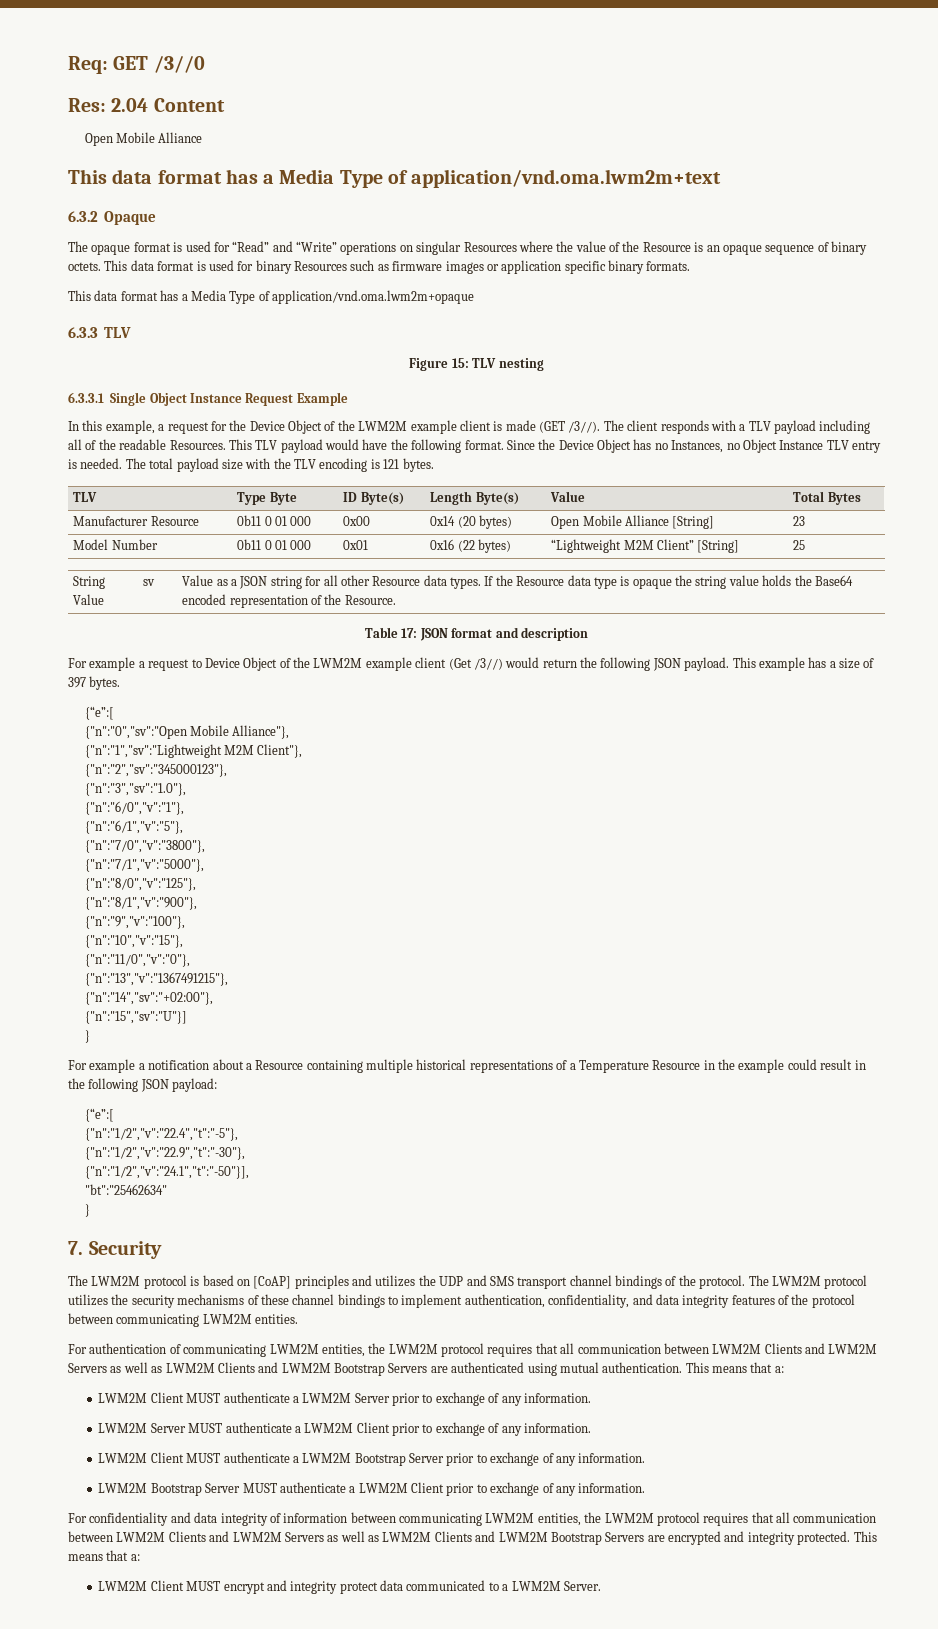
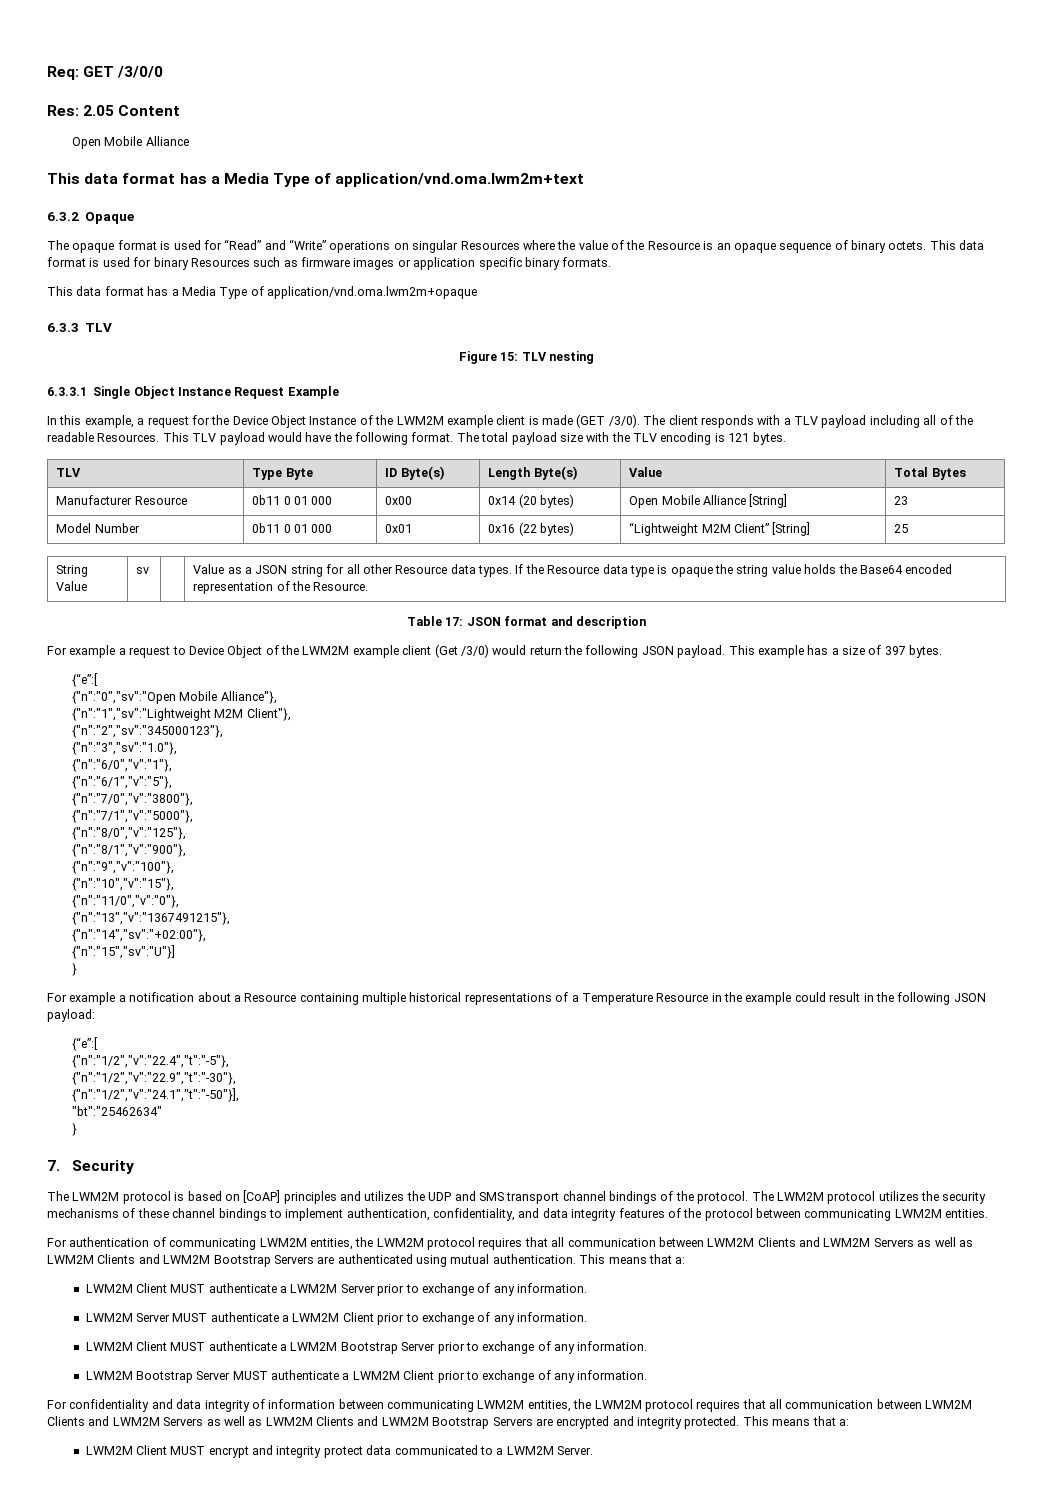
[153,56,205,73] /3//0 -> [117,66,164,78] /3/0/0
[111,98,149,112] 2.04 -> [83,105,115,116] 2.05
(322, 427) none -> [309,416,357,425] Instance
[568,421,601,433] /3//). -> [608,414,640,428] /3/0).
[506,439,881,453] [68,458,123,469] Since the Device Object has no Instances, no Object Instance TLV entry is needed. -> (454, 437) none
[473,658,503,670] /3//) -> [460,644,489,658] /3/0)

